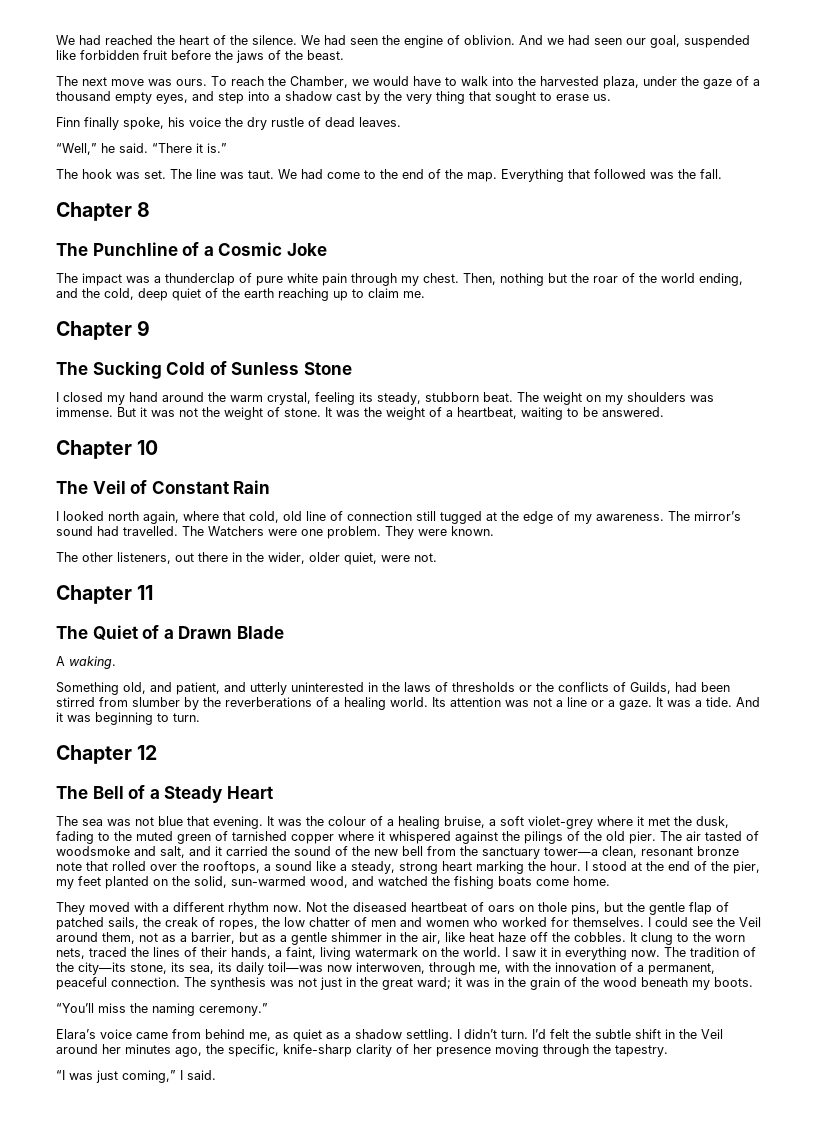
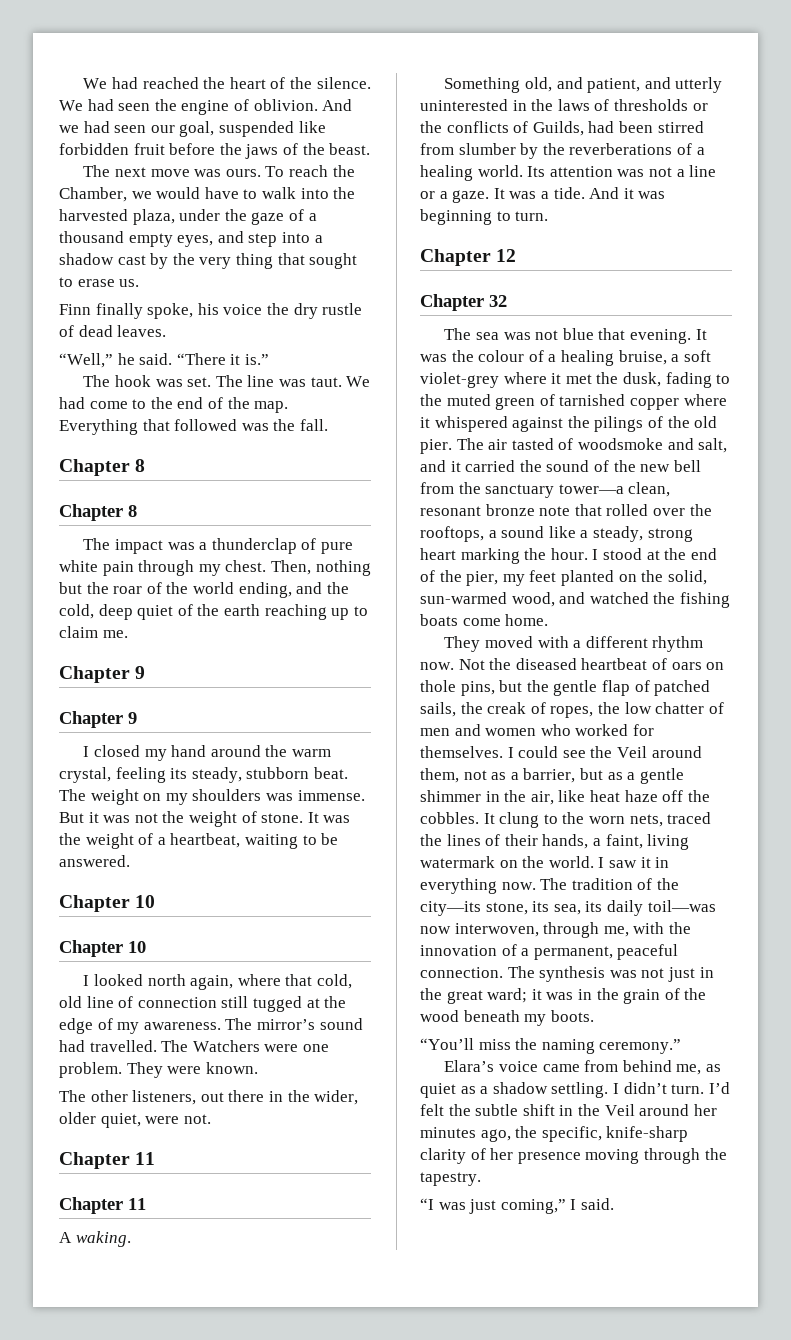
[56,242,327,256] The Punchline of a Cosmic Joke -> [59,504,137,521] Chapter 8
[56,361,352,379] The Sucking Cold of Sunless Stone -> [59,711,137,728] Chapter 9
[56,480,271,494] The Veil of Constant Rain -> [59,940,146,957] Chapter 10
[56,625,284,640] The Quiet of a Drawn Blade -> [59,1197,146,1214] Chapter 11
[56,785,273,803] The Bell of a Steady Heart -> [420,294,507,311] Chapter 32

